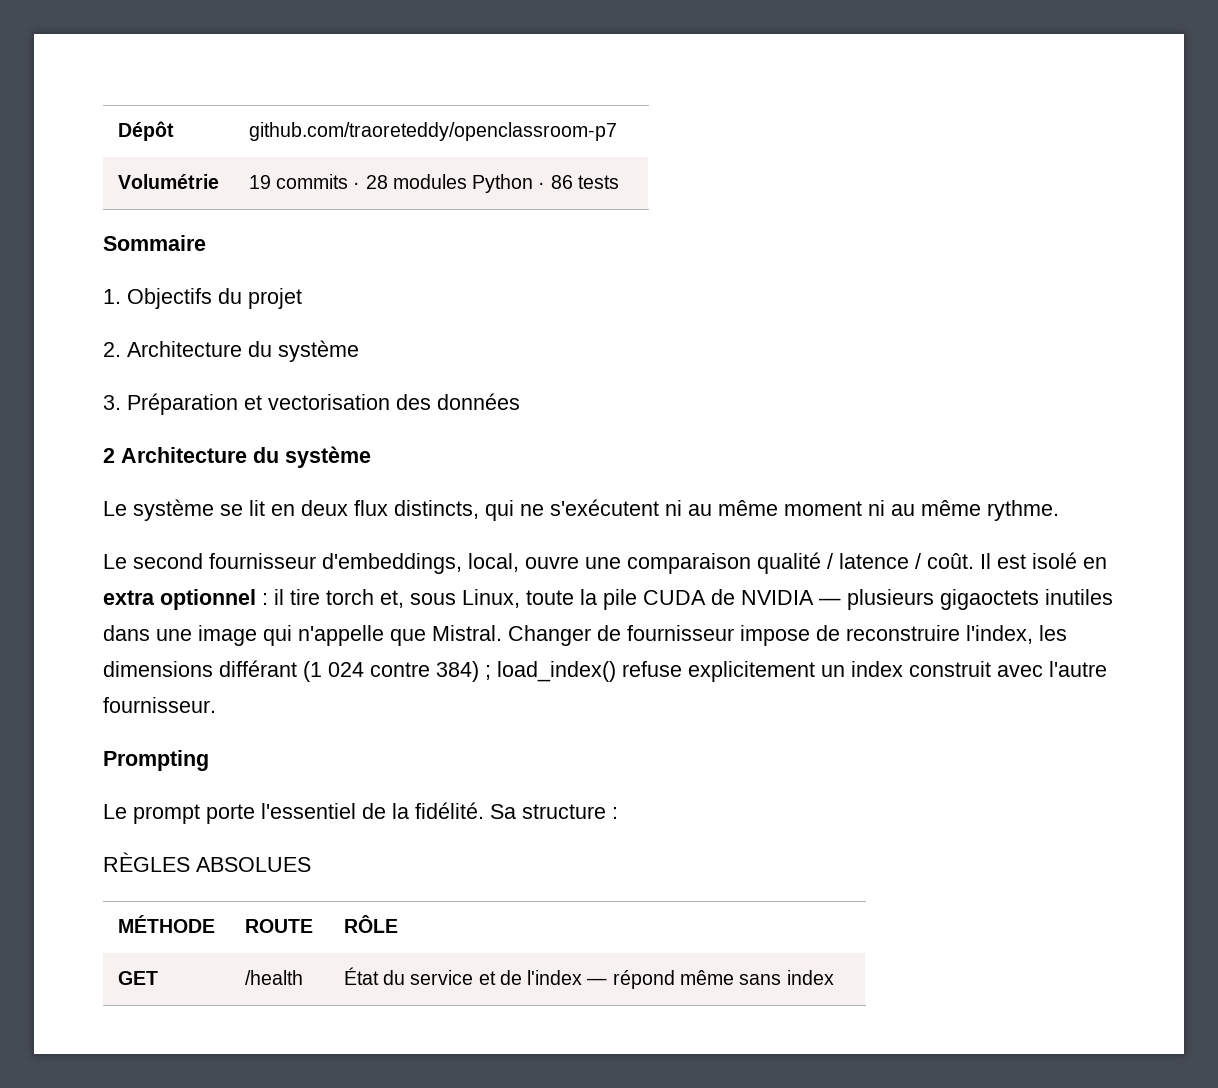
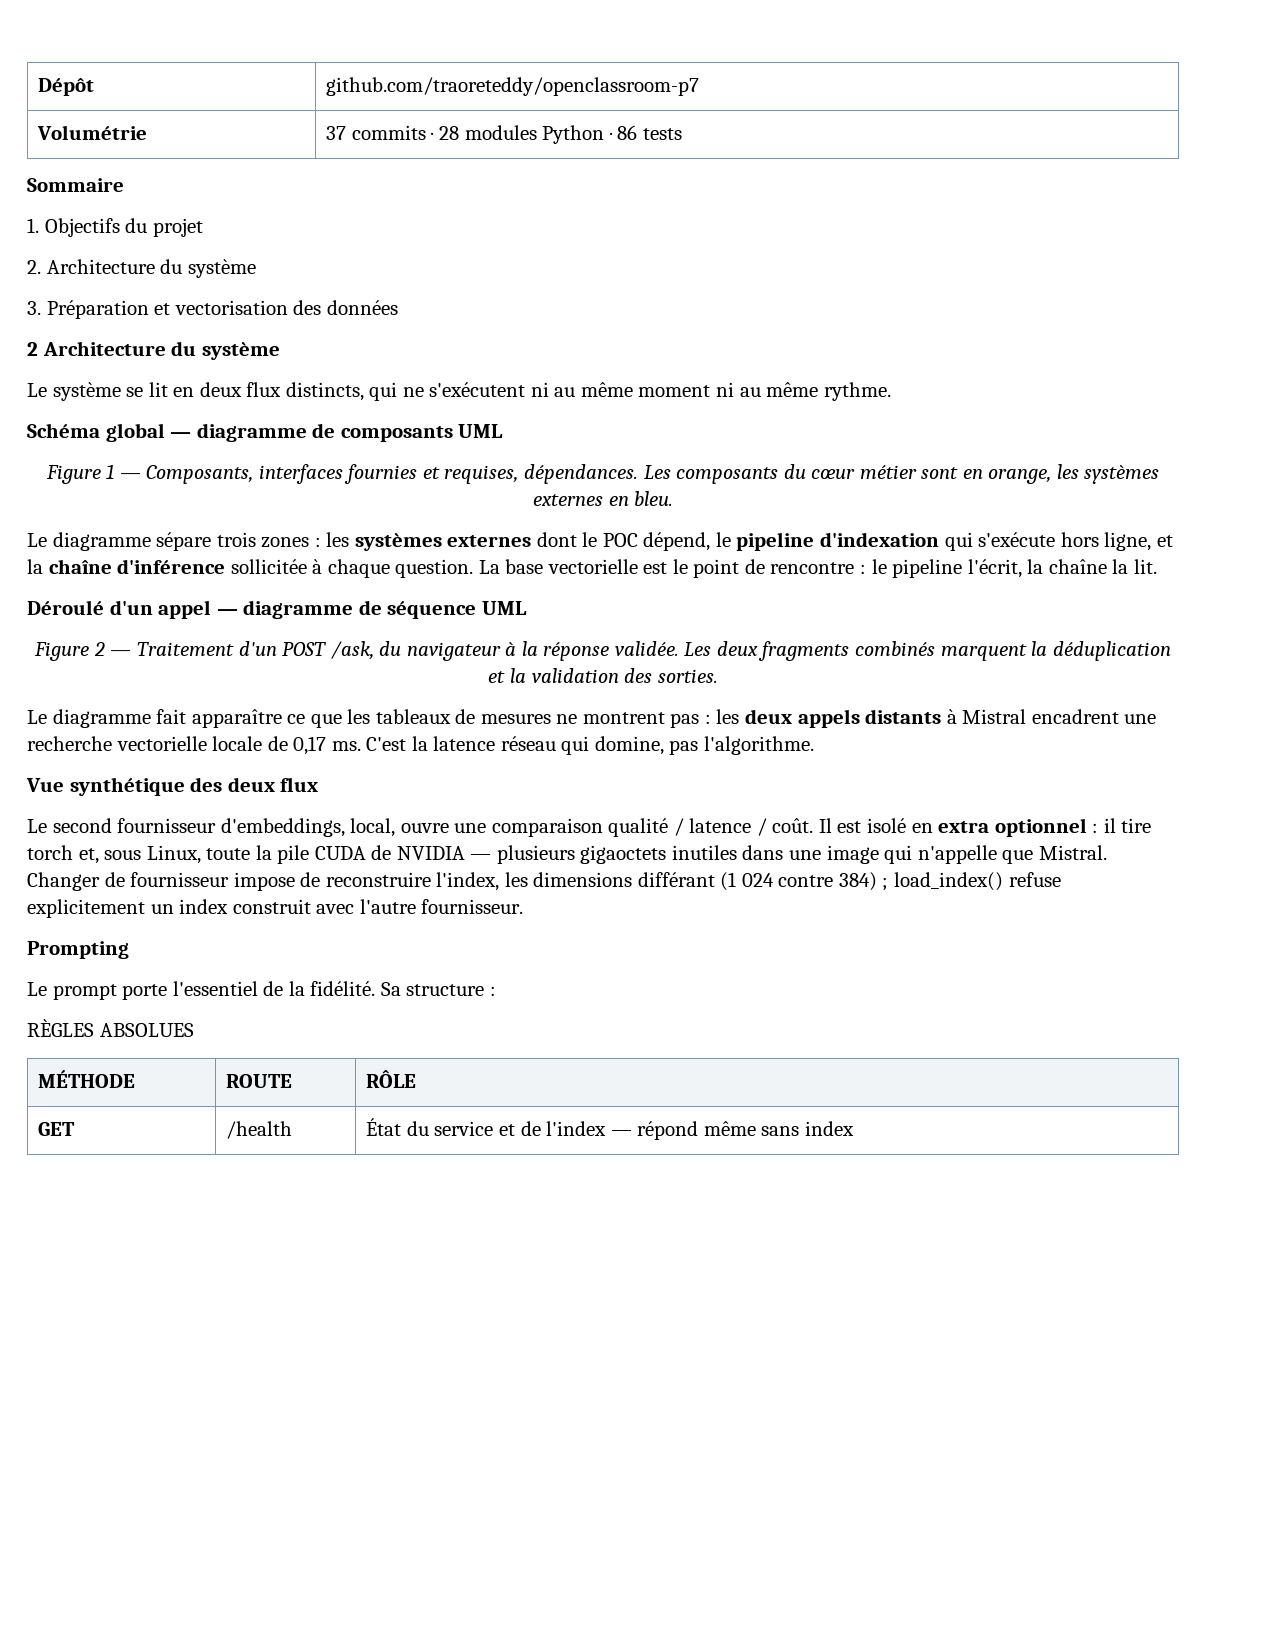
[248,175,271,189] 19 -> [326,126,347,140] 37
(1059, 510) none -> [27,423,504,442] [45,464,1160,484] [532,491,674,506] [27,532,1173,551] [27,559,1157,578] [27,600,527,619] [34,641,1171,661] [488,668,718,683] [27,709,1157,728] [27,736,814,755] [26,777,319,796] // Schéma global — diagramme de composants UML // Figure 1 — Composants, interfaces fournies et requises, dépendances. Les composants du cœur métier sont en orange, les systèmes externes en bleu. // Le diagramme sépare trois zones : les systèmes externes dont le POC dépend, le pipeline d'indexation qui s'exécute hors ligne, et la chaîne d'inférence sollicitée à chaque question. La base vectorielle est le point de rencontre : le pipeline l'écrit, la chaîne la lit. // Déroulé d'un appel — diagramme de séquence UML // Figure 2 — Traitement d'un POST /ask, du navigateur à la réponse validée. Les deux fragments combinés marquent la déduplication et la validation des sorties. // Le diagramme fait apparaître ce que les tableaux de mesures ne montrent pas : les deux appels distants à Mistral encadrent une recherche vectorielle locale de 0,17 ms. C'est la latence réseau qui domine, pas l'algorithme. // Vue synthétique des deux flux

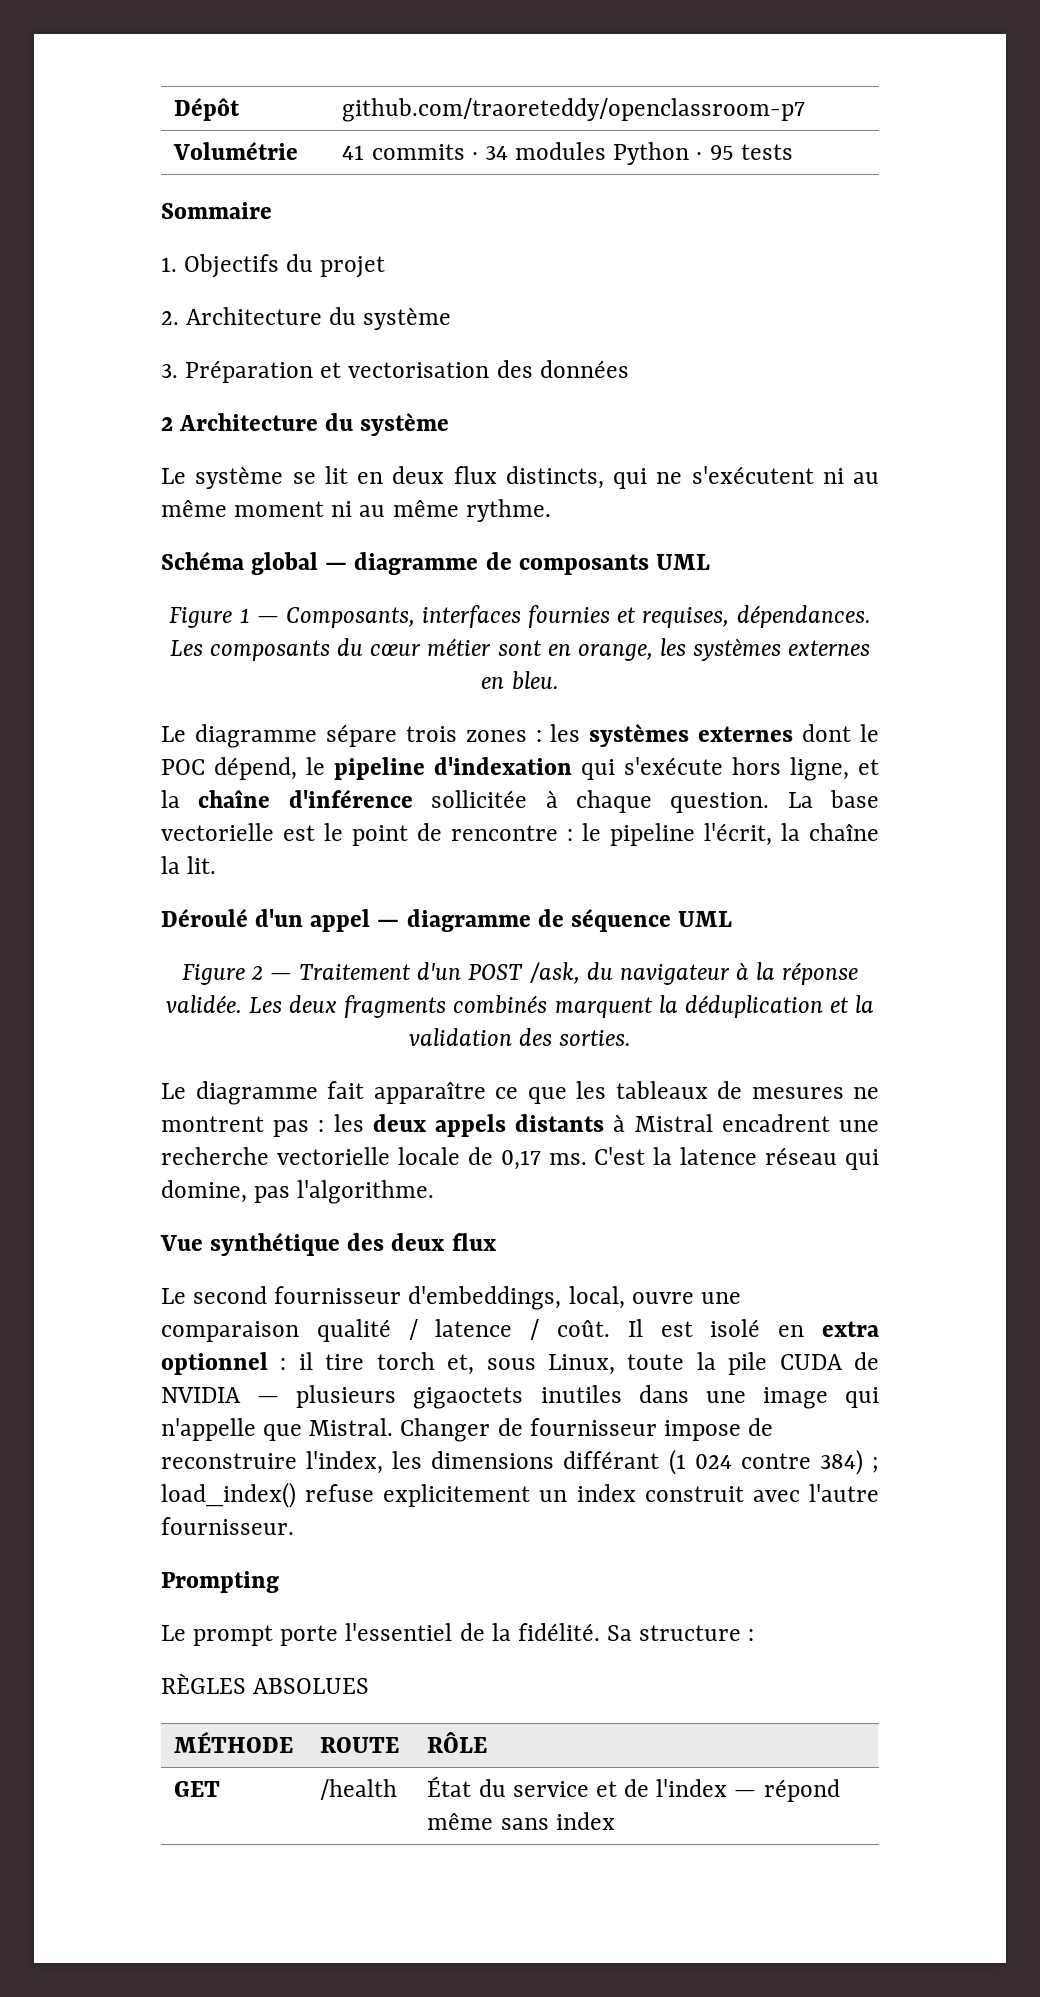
[326,126,347,140] 37 -> [342,145,365,160] 41
[438,126,459,140] 28 -> [484,146,508,160] 34
[617,125,638,140] 86 -> [709,145,734,160] 95

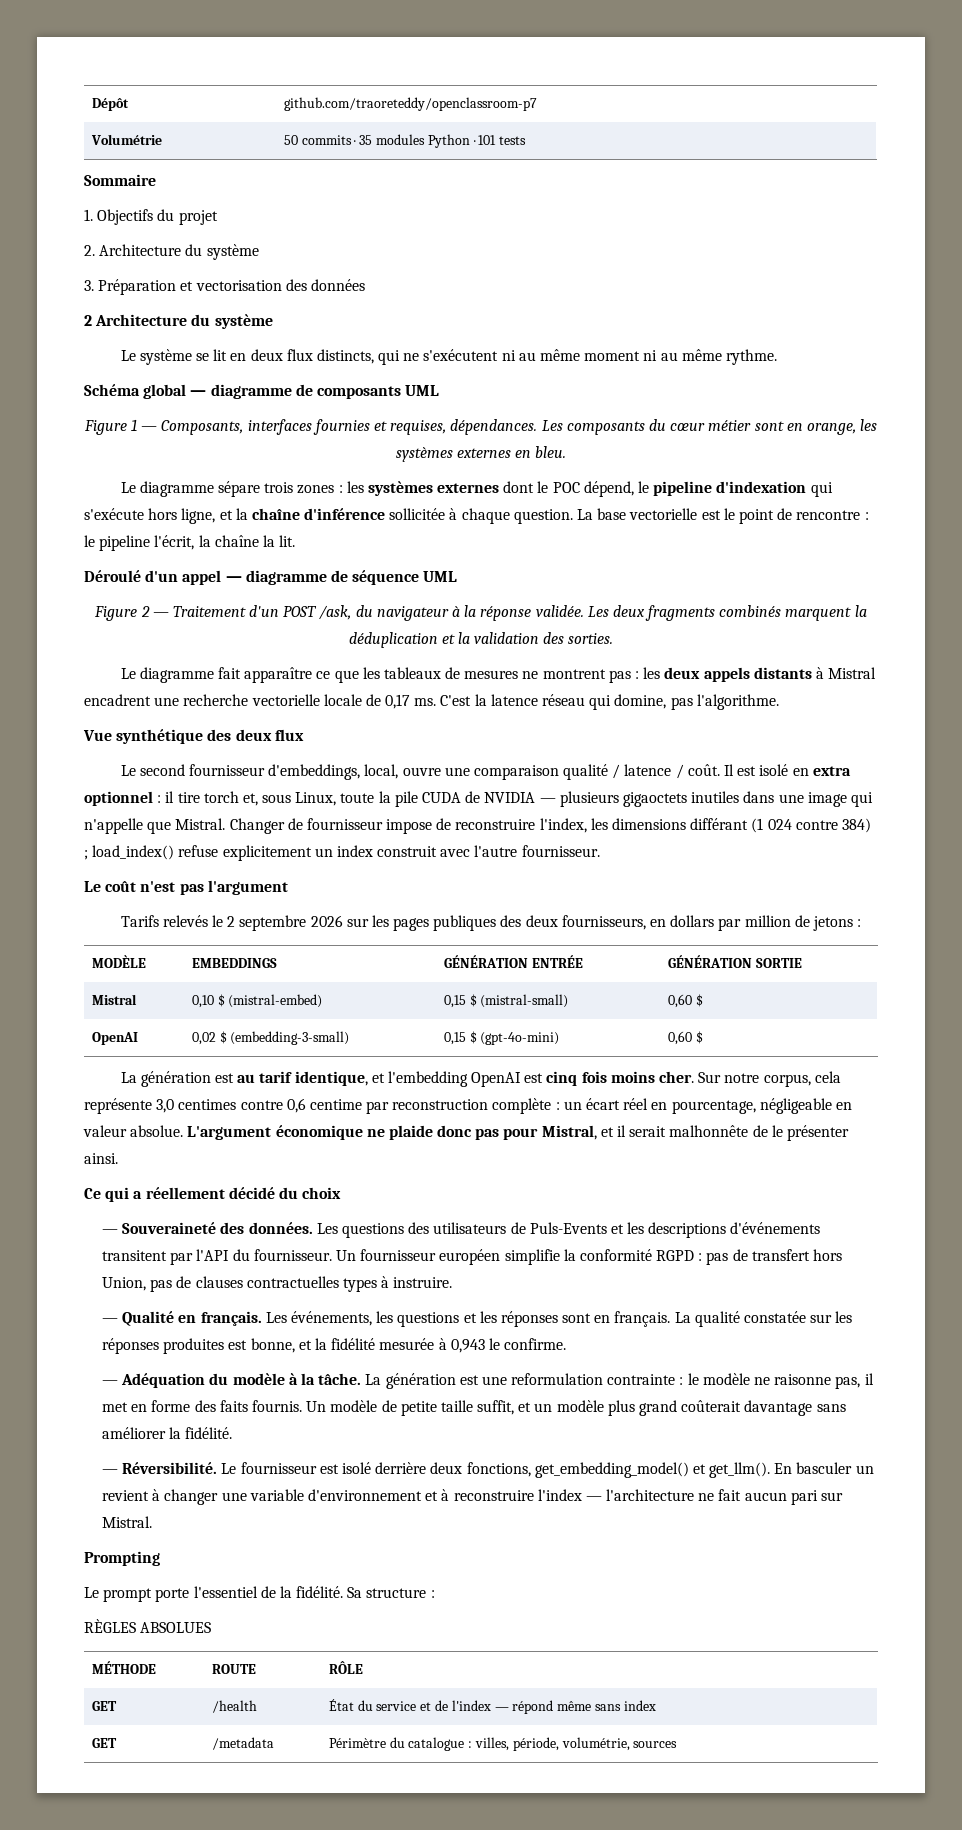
[342,145,365,160] 41 -> [283,135,298,145] 50
[484,146,508,160] 34 -> [359,135,373,145] 35
[709,145,734,160] 95 -> [478,135,497,145] 101
(294, 1526) none -> [84,880,288,895] [120,915,862,931] [91,955,146,968] [191,958,277,968] [443,955,583,968] [667,955,802,968] [91,994,137,1005] [191,994,323,1008] [443,994,569,1008] [667,994,703,1008] [91,1032,138,1045] [191,1031,350,1045] [443,1031,560,1045] [667,1031,703,1045] [120,1071,841,1087] [84,1098,852,1114] [83,1125,849,1141] [84,1153,118,1164] [84,1187,342,1202] [102,1222,821,1238] [102,1249,843,1265] [102,1276,453,1292] [102,1311,853,1327] [102,1338,567,1354] [102,1373,874,1389] [102,1400,846,1416] [102,1427,233,1439] [102,1462,874,1478] [102,1489,844,1505] [102,1516,153,1528] // Le coût n'est pas l'argument // Tarifs relevés le 2 septembre 2026 sur les pages publiques des deux fournisseurs, en dollars par million de jetons : // MODÈLE | EMBEDDINGS | GÉNÉRATION ENTRÉE | GÉNÉRATION SORTIE // Mistral | 0,10 $ (mistral-embed) | 0,15 $ (mistral-small) | 0,60 $ // OpenAI | 0,02 $ (embedding-3-small) | 0,15 $ (gpt-4o-mini) | 0,60 $ // La génération est au tarif identique, et l'embedding OpenAI est cinq fois moins cher. Sur notre corpus, cela représente 3,0 centimes contre 0,6 centime par reconstruction complète : un écart réel en pourcentage, négligeable en valeur absolue. L'argument économique ne plaide donc pas pour Mistral, et il serait malhonnête de le présenter ainsi. // Ce qui a réellement décidé du choix // — Souveraineté des données. Les questions des utilisateurs de Puls-Events et les descriptions d'événements transitent par l'API du fournisseur. Un fournisseur européen simplifie la conformité RGPD : pas de transfert hors Union, pas de clauses contractuelles types à instruire. // — Qualité en français. Les événements, les questions et les réponses sont en français. La qualité constatée sur les réponses produites est bonne, et la fidélité mesurée à 0,943 le confirme. // — Adéquation du modèle à la tâche. La génération est une reformulation contrainte : le modèle ne raisonne pas, il met en forme des faits fournis. Un modèle de petite taille suffit, et un modèle plus grand coûterait davantage sans améliorer la fidélité. // — Réversibilité. Le fournisseur est isolé derrière deux fonctions, get_embedding_model() et get_llm(). En basculer un revient à changer une variable d'environnement et à reconstruire l'index — l'architecture ne fait aucun pari sur Mistral.
(615, 1821) none -> [91,1738,117,1748] [211,1737,274,1750] [328,1737,678,1751] // GET | /metadata | Périmètre du catalogue : villes, période, volumétrie, sources

